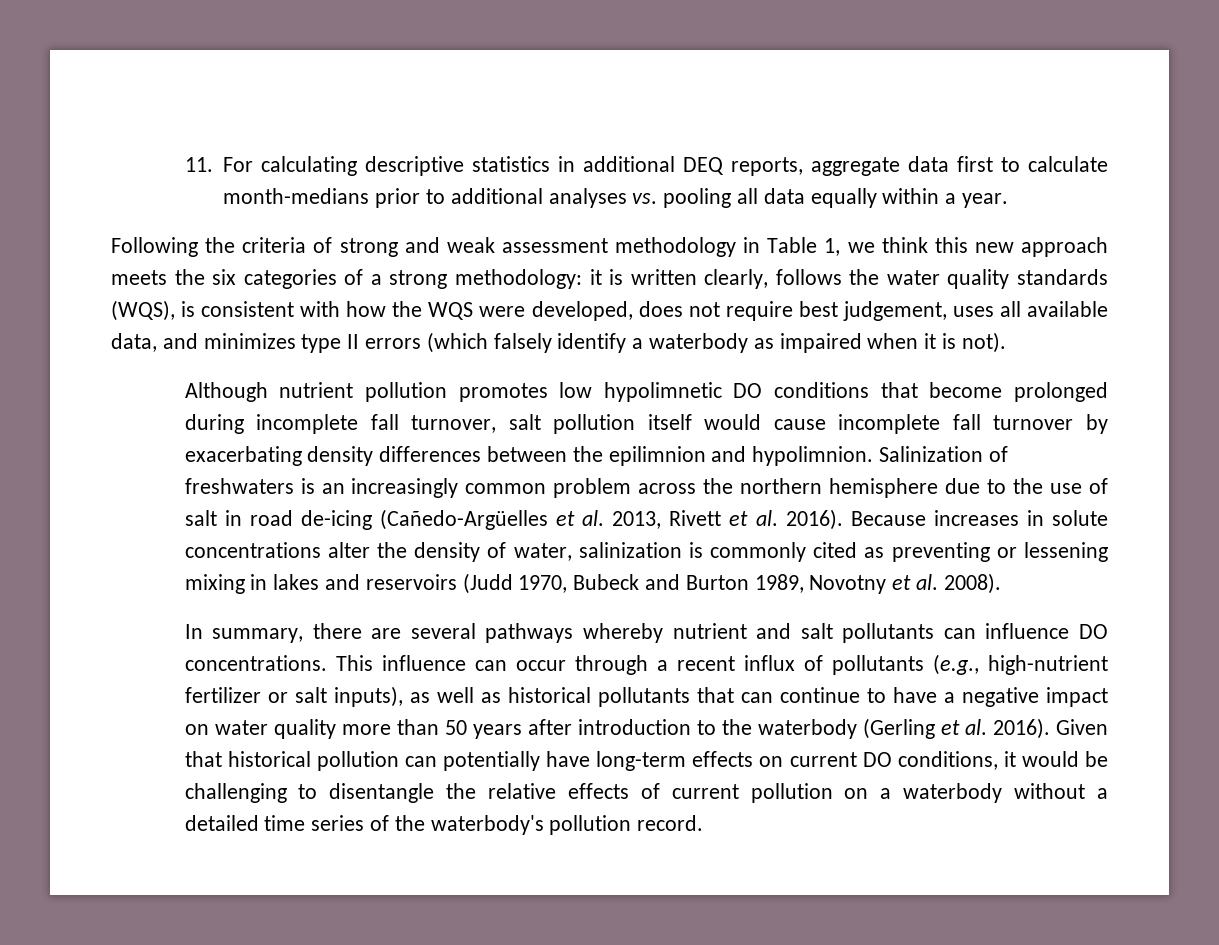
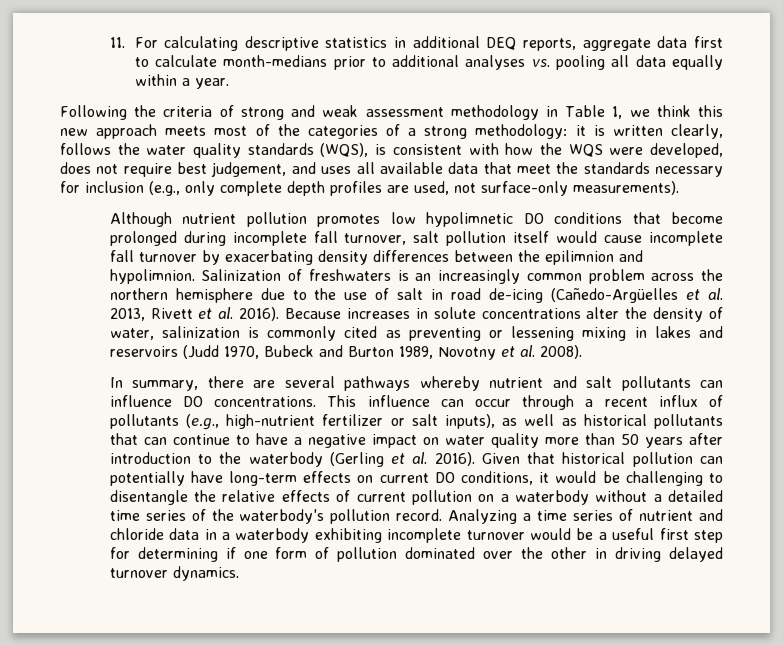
[174,269,237,285] the six -> [214,124,300,136] most of the
(947, 311) none -> [291,162,316,174] and
[111,332,1006,353] data, and minimizes type II errors (which falsely identify a waterbody as impaired when it is not). -> [448,162,723,177] [60,181,679,196] data that meet the standards necessary for inclusion (e.g., only complete depth profiles are used, not surface-only measurements).
(704, 823) none -> [448,509,724,524] [109,528,723,543] [109,547,724,562] [109,566,239,581] Analyzing a time series of nutrient and chloride data in a waterbody exhibiting incomplete turnover would be a useful first step for determining if one form of pollution dominated over the other in driving delayed turnover dynamics.

